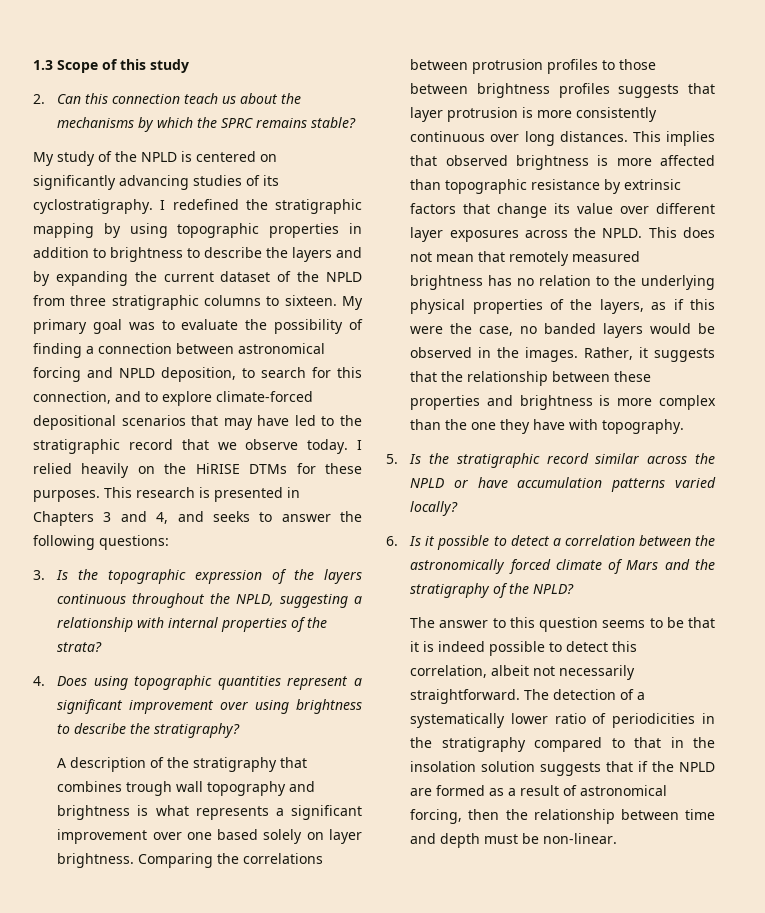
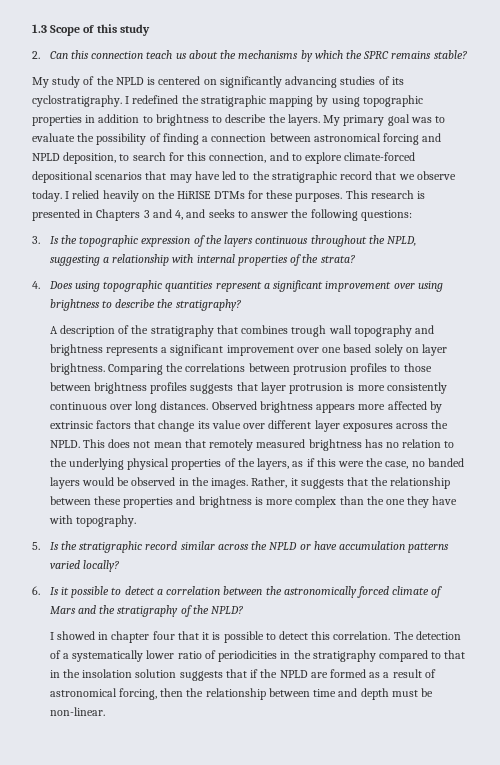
[292,247,362,262] [33,271,362,286] [33,295,337,310] layers and by expanding the current dataset of the NPLD from three stratigraphic columns to sixteen. -> [287,114,320,126] layers.
[137,805,189,816] is what -> (103, 350) none
[632,131,715,146] [410,155,715,170] [410,179,601,194] This implies that observed brightness is more affected than topographic resistance -> [211,401,427,413] Observed brightness appears more affected
[410,617,684,632] The answer to this question seems to be -> [49,631,175,643] I showed in chapter four
[438,641,486,652] indeed -> (221, 636) none
[410,665,636,680] [410,689,521,704] correlation, albeit not necessarily straightforward. -> [333,631,391,640] correlation.

